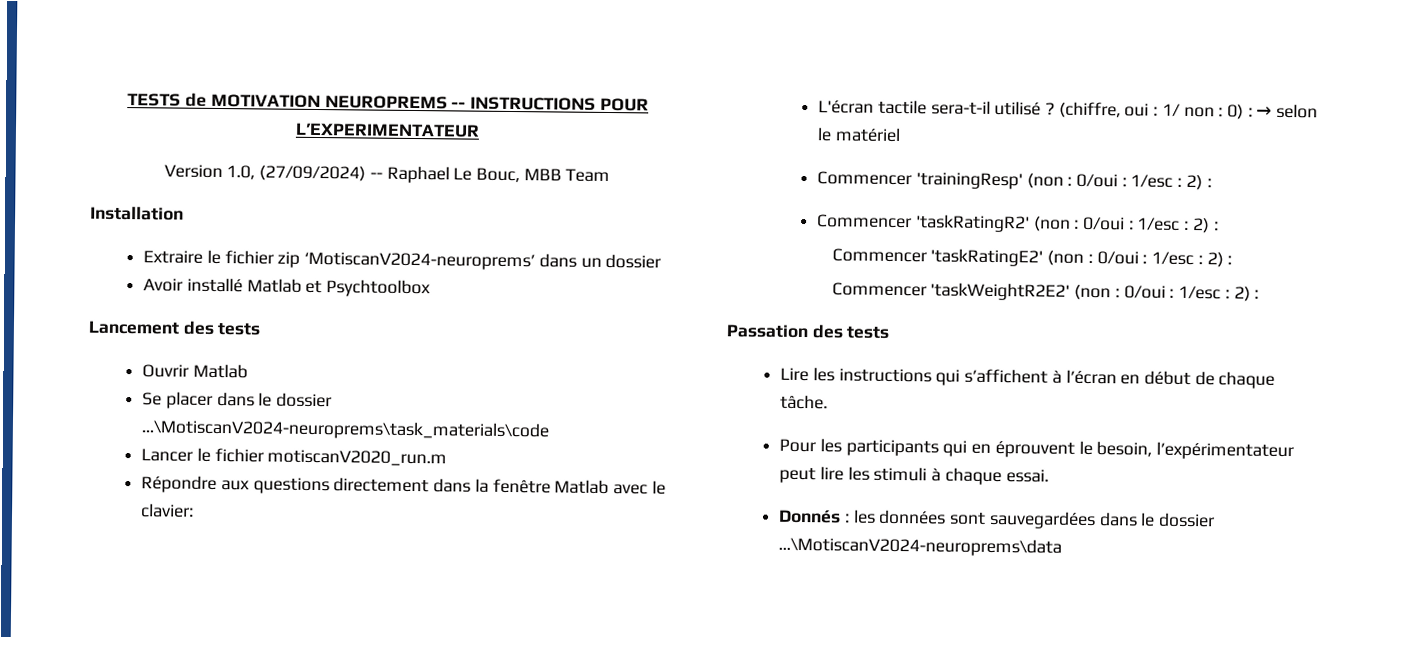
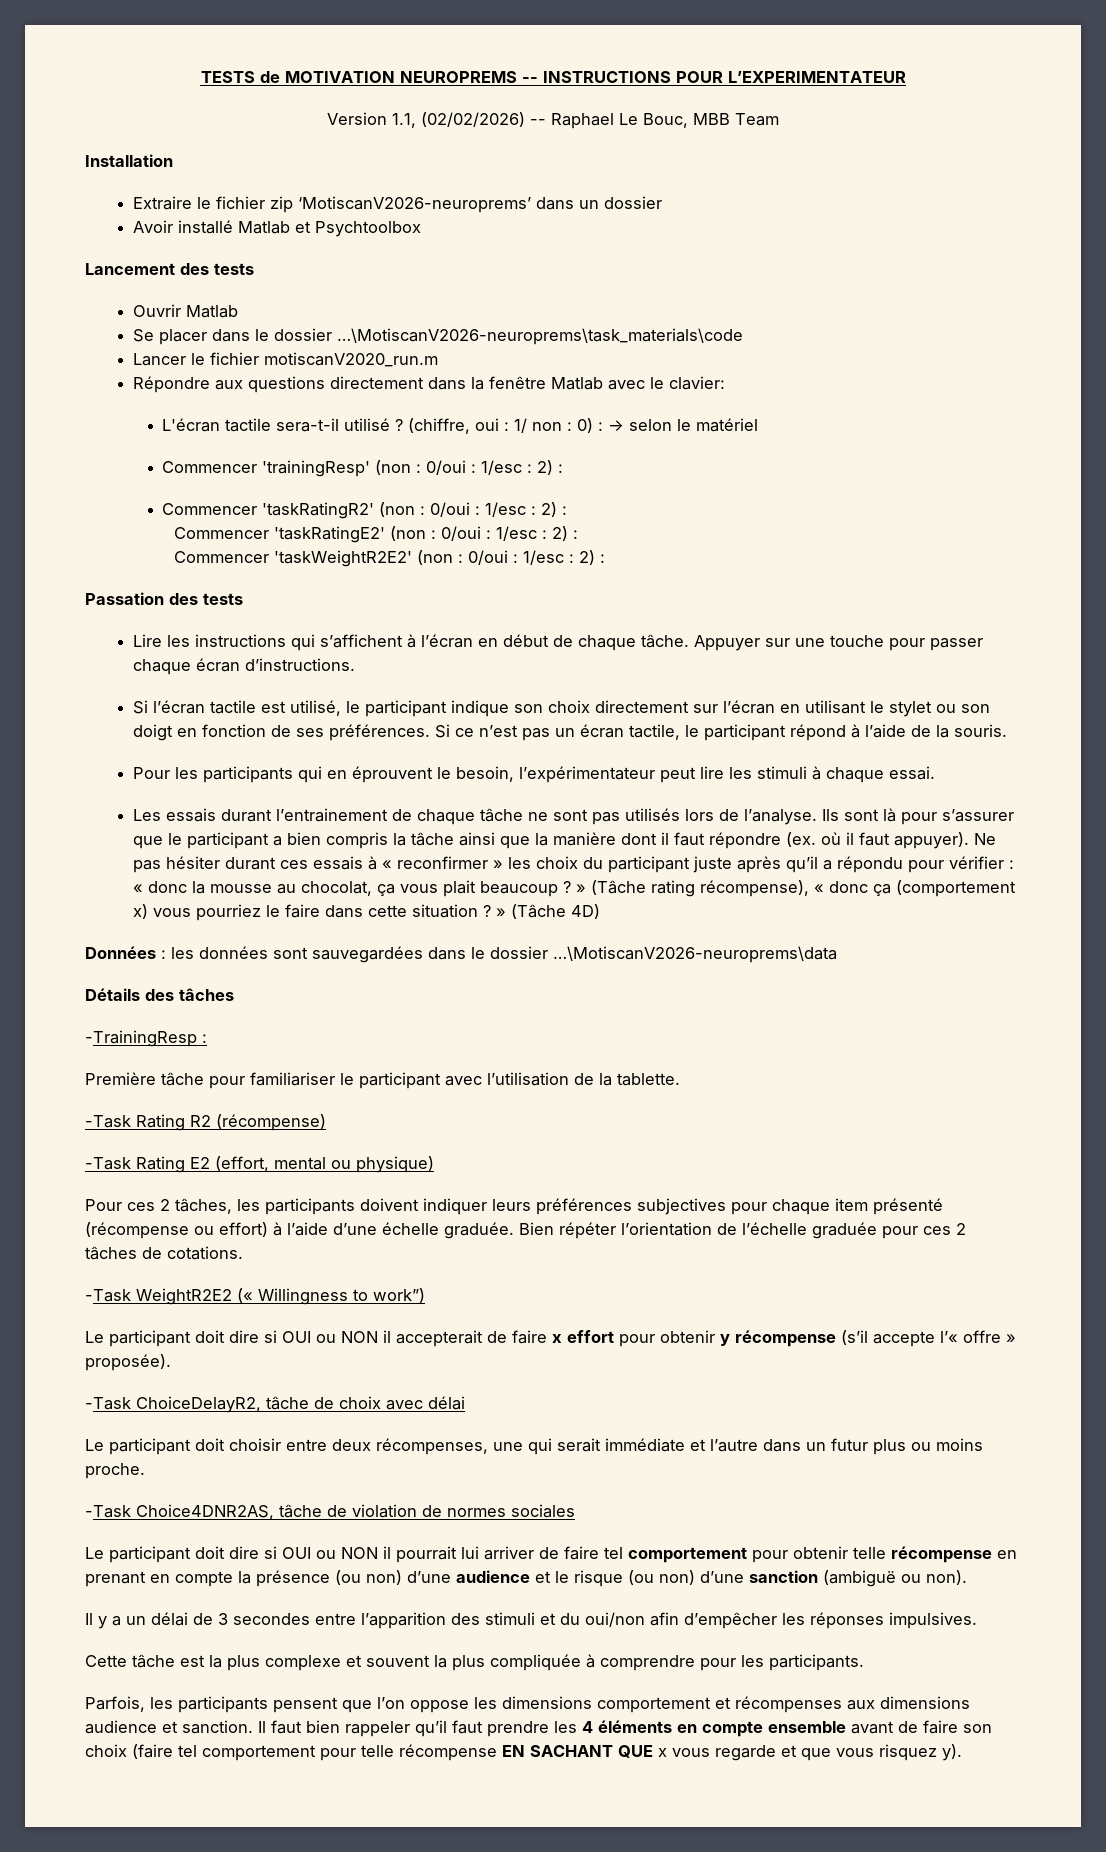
[226,165,367,182] 1.0, (27/09/2024) -> [392,112,525,128] 1.1, (02/02/2026)
[304,251,536,271] ‘MotiscanV2024-neuroprems’ -> [297,196,531,213] ‘MotiscanV2026-neuroprems’
[141,419,550,441] …\MotiscanV2024-neuroprems\task_materials\code -> [336,328,743,345] …\MotiscanV2026-neuroprems\task_materials\code
(829, 402) none -> [693,635,983,651] [132,658,355,675] [132,700,990,717] [132,724,1007,741] Appuyer sur une touche pour passer chaque écran d’instructions. // Si l’écran tactile est utilisé, le participant indique son choix directement sur l’écran en utilisant le stylet ou son doigt en fonction de ses préférences. Si ce n’est pas un écran tactile, le participant répond à l’aide de la souris.
[778,509,842,524] Donnés -> [132,808,1014,825] [132,832,996,849] [132,856,1014,873] [132,880,1016,897] [132,904,600,921] [85,946,156,959] Les essais durant l’entrainement de chaque tâche ne sont pas utilisés lors de l’analyse. Ils sont là pour s’assurer que le participant a bien compris la tâche ainsi que la manière dont il faut répondre (ex. où il faut appuyer). Ne pas hésiter durant ces essais à « reconfirmer » les choix du participant juste après qu’il a répondu pour vérifier : « donc la mousse au chocolat, ça vous plait beaucoup ? » (Tâche rating récompense), « donc ça (comportement x) vous pourriez le faire dans cette situation ? » (Tâche 4D) // Données
[778,536,1063,557] …\MotiscanV2024-neuroprems\data -> [553,946,837,963] [85,988,234,1001] [85,1030,207,1047] [85,1072,680,1089] [85,1114,326,1131] [85,1156,434,1173] [85,1198,943,1215] [85,1222,966,1239] [85,1246,243,1260] [85,1288,425,1305] [85,1330,1016,1347] [85,1354,171,1371] [85,1396,465,1413] [85,1438,983,1455] [85,1463,145,1479] [85,1504,575,1520] [85,1546,1017,1563] [85,1570,967,1587] [85,1612,977,1629] [85,1654,864,1671] [85,1696,970,1713] [85,1720,992,1737] [85,1744,962,1761] …\MotiscanV2026-neuroprems\data // Détails des tâches // -TrainingResp : // Première tâche pour familiariser le participant avec l’utilisation de la tablette. // -Task Rating R2 (récompense) // -Task Rating E2 (effort, mental ou physique) // Pour ces 2 tâches, les participants doivent indiquer leurs préférences subjectives pour chaque item présenté (récompense ou effort) à l’aide d’une échelle graduée. Bien répéter l’orientation de l’échelle graduée pour ces 2 tâches de cotations. // -Task WeightR2E2 (« Willingness to work”) // Le participant doit dire si OUI ou NON il accepterait de faire x effort pour obtenir y récompense (s’il accepte l’« offre » proposée). // -Task ChoiceDelayR2, tâche de choix avec délai // Le participant doit choisir entre deux récompenses, une qui serait immédiate et l’autre dans un futur plus ou moins proche. // -Task Choice4DNR2AS, tâche de violation de normes sociales // Le participant doit dire si OUI ou NON il pourrait lui arriver de faire tel comportement pour obtenir telle récompense en prenant en compte la présence (ou non) d’une audience et le risque (ou non) d’une sanction (ambiguë ou non). // Il y a un délai de 3 secondes entre l’apparition des stimuli et du oui/non afin d’empêcher les réponses impulsives. // Cette tâche est la plus complexe et souvent la plus compliquée à comprendre pour les participants. // Parfois, les participants pensent que l’on oppose les dimensions comportement et récompenses aux dimensions audience et sanction. Il faut bien rappeler qu’il faut prendre les 4 éléments en compte ensemble avant de faire son choix (faire tel comportement pour telle récompense EN SACHANT QUE x vous regarde et que vous risquez y).

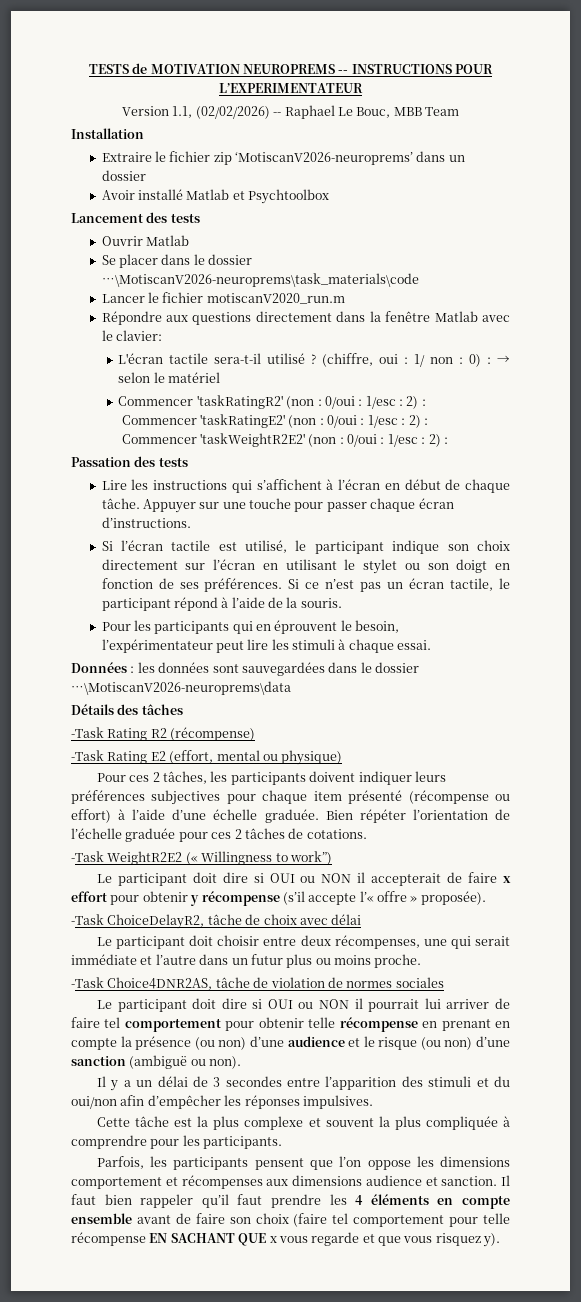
[162,460,564,477] // Commencer 'trainingResp' (non : 0/oui : 1/esc : 2) : -> (221, 377) none
[132,808,1014,825] [132,832,996,849] [132,856,1014,873] [132,880,1016,897] [132,904,600,921] // Les essais durant l’entrainement de chaque tâche ne sont pas utilisés lors de l’analyse. Ils sont là pour s’assurer que le participant a bien compris la tâche ainsi que la manière dont il faut répondre (ex. où il faut appuyer). Ne pas hésiter durant ces essais à « reconfirmer » les choix du participant juste après qu’il a répondu pour vérifier : « donc la mousse au chocolat, ça vous plait beaucoup ? » (Tâche rating récompense), « donc ça (comportement x) vous pourriez le faire dans cette situation ? » (Tâche 4D) -> (432, 645) none
[85,1030,207,1047] [85,1072,680,1089] // -TrainingResp : // Première tâche pour familiariser le participant avec l’utilisation de la tablette. -> (183, 709) none

